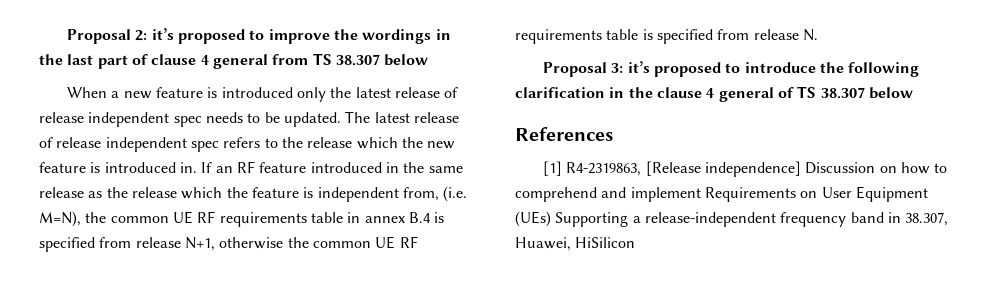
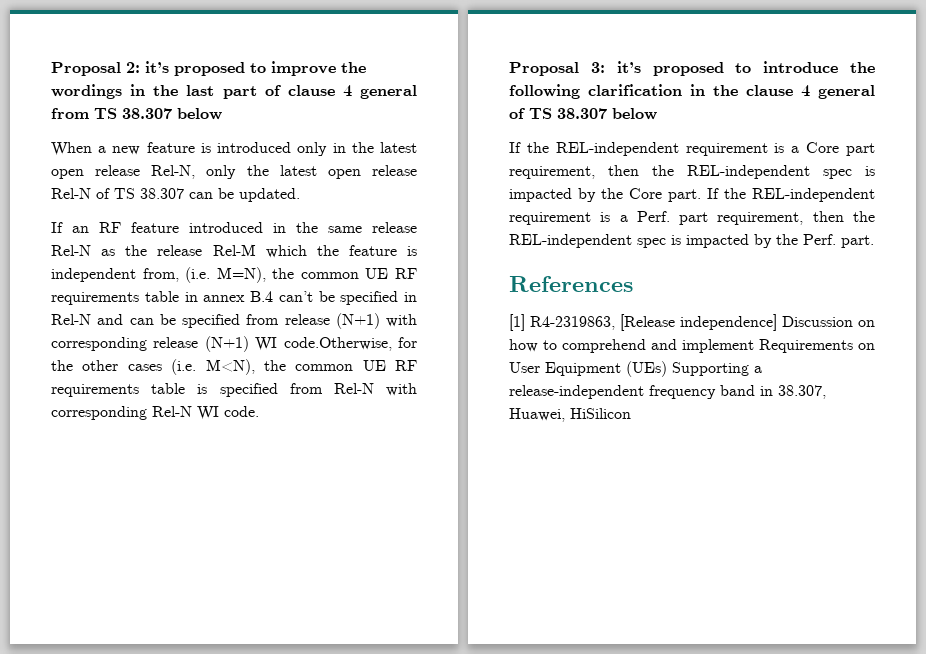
[330,87,459,98] [39,111,459,127] [39,137,456,152] [39,162,197,173] the latest release of release independent spec needs to be updated. The latest release of release independent spec refers to the release which the new feature is introduced in. -> [332,142,418,153] [51,165,417,179] [51,188,300,202] in the latest open release Rel-N, only the latest open release Rel-N of TS 38.307 can be updated. //
(84, 192) none -> [51,245,91,256] Rel-N
(177, 192) none -> [212,244,256,256] Rel-M
[434,212,445,223] [39,237,284,252] is specified from release N+1, otherwise -> [278,291,417,305] [51,313,417,329] [51,336,417,352] [51,359,255,375] can’t be specified in Rel-N and can be specified from release (N+1) with corresponding release (N+1) WI code.Otherwise, for the other cases (i.e. M<N),
[753,29,818,41] release N. -> [333,383,417,396] [51,406,259,420] Rel-N with corresponding Rel-N WI code.
(913, 93) none -> [509,142,875,156] [509,165,875,179] [509,188,875,202] [509,211,875,225] [509,234,874,248] // If the REL-independent requirement is a Core part requirement, then the REL-independent spec is impacted by the Core part. If the REL-independent requirement is a Perf. part requirement, then the REL-independent spec is impacted by the Perf. part.

